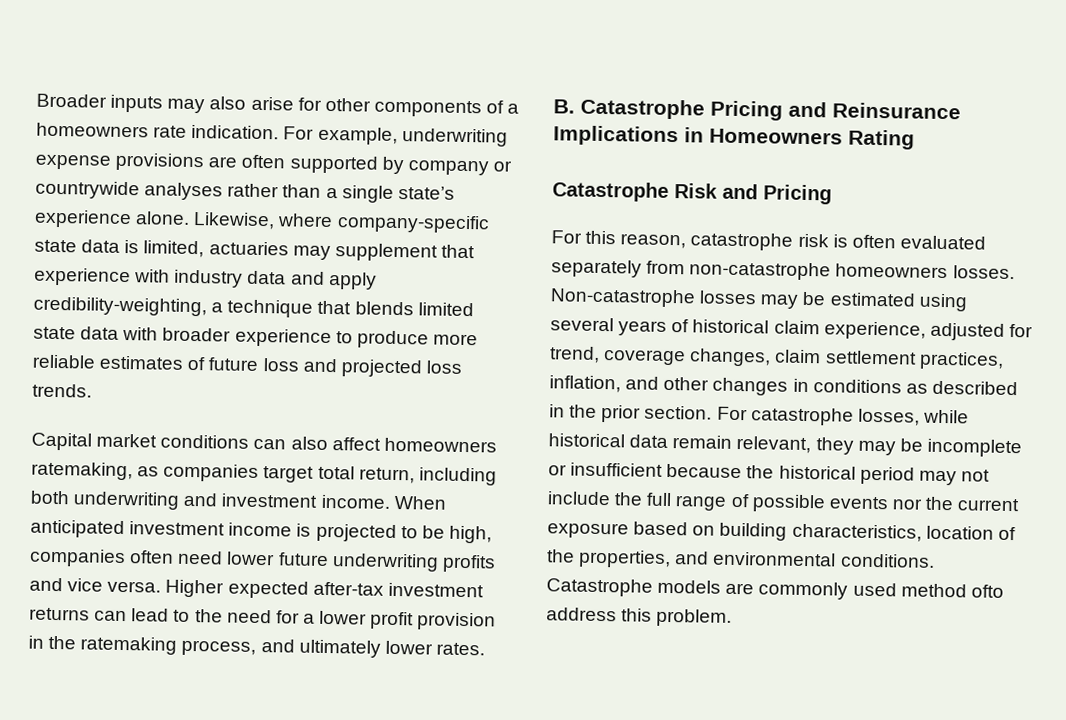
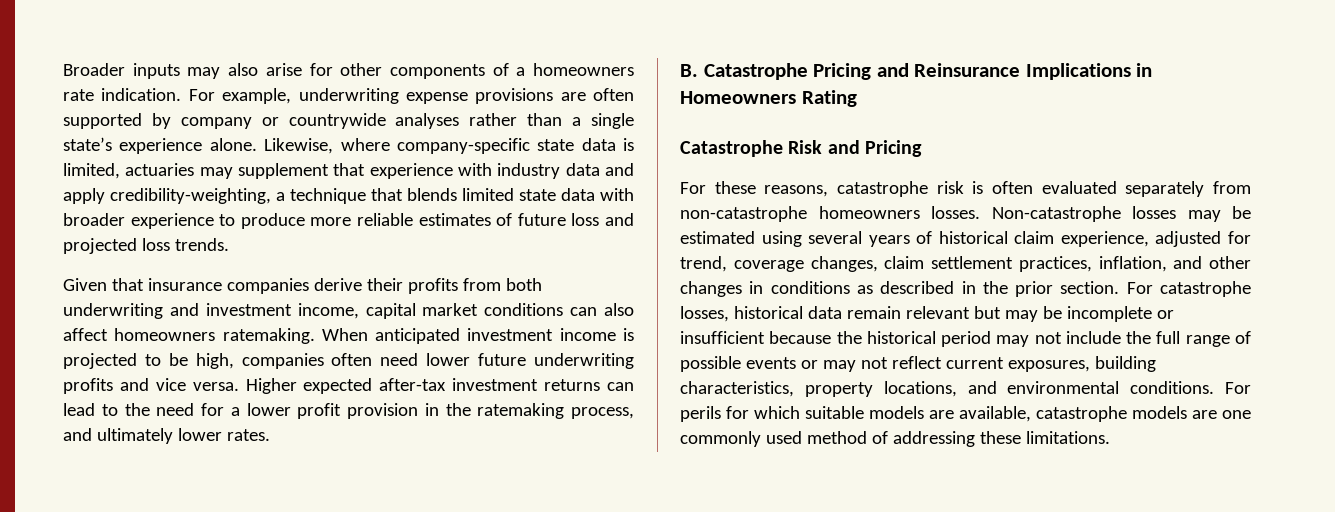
[31,432,92,451] Capital -> [63,278,542,294] [63,303,416,319] Given that insurance companies derive their profits from both underwriting and investment income, capital
[31,461,497,486] [30,490,390,510] ratemaking, as companies target total return, including both underwriting and investment income. -> [222,328,315,344] ratemaking.
[585,230,687,249] this reason, -> [714,181,829,197] these reasons,
[922,409,969,424] while -> (729, 314) none
[736,435,854,455] relevant, they -> [905,306,1001,319] relevant but
[891,496,1021,512] [547,521,1016,542] [547,549,935,569] [546,578,1004,600] [546,607,733,627] nor the current exposure based on building characteristics, location of the properties, and environmental conditions. Catastrophe models are commonly used method ofto address this problem. -> [800,356,1156,372] [680,381,1251,397] [680,406,1251,422] [680,431,1110,447] or may not reflect current exposures, building characteristics, property locations, and environmental conditions. For perils for which suitable models are available, catastrophe models are one commonly used method of addressing these limitations.

